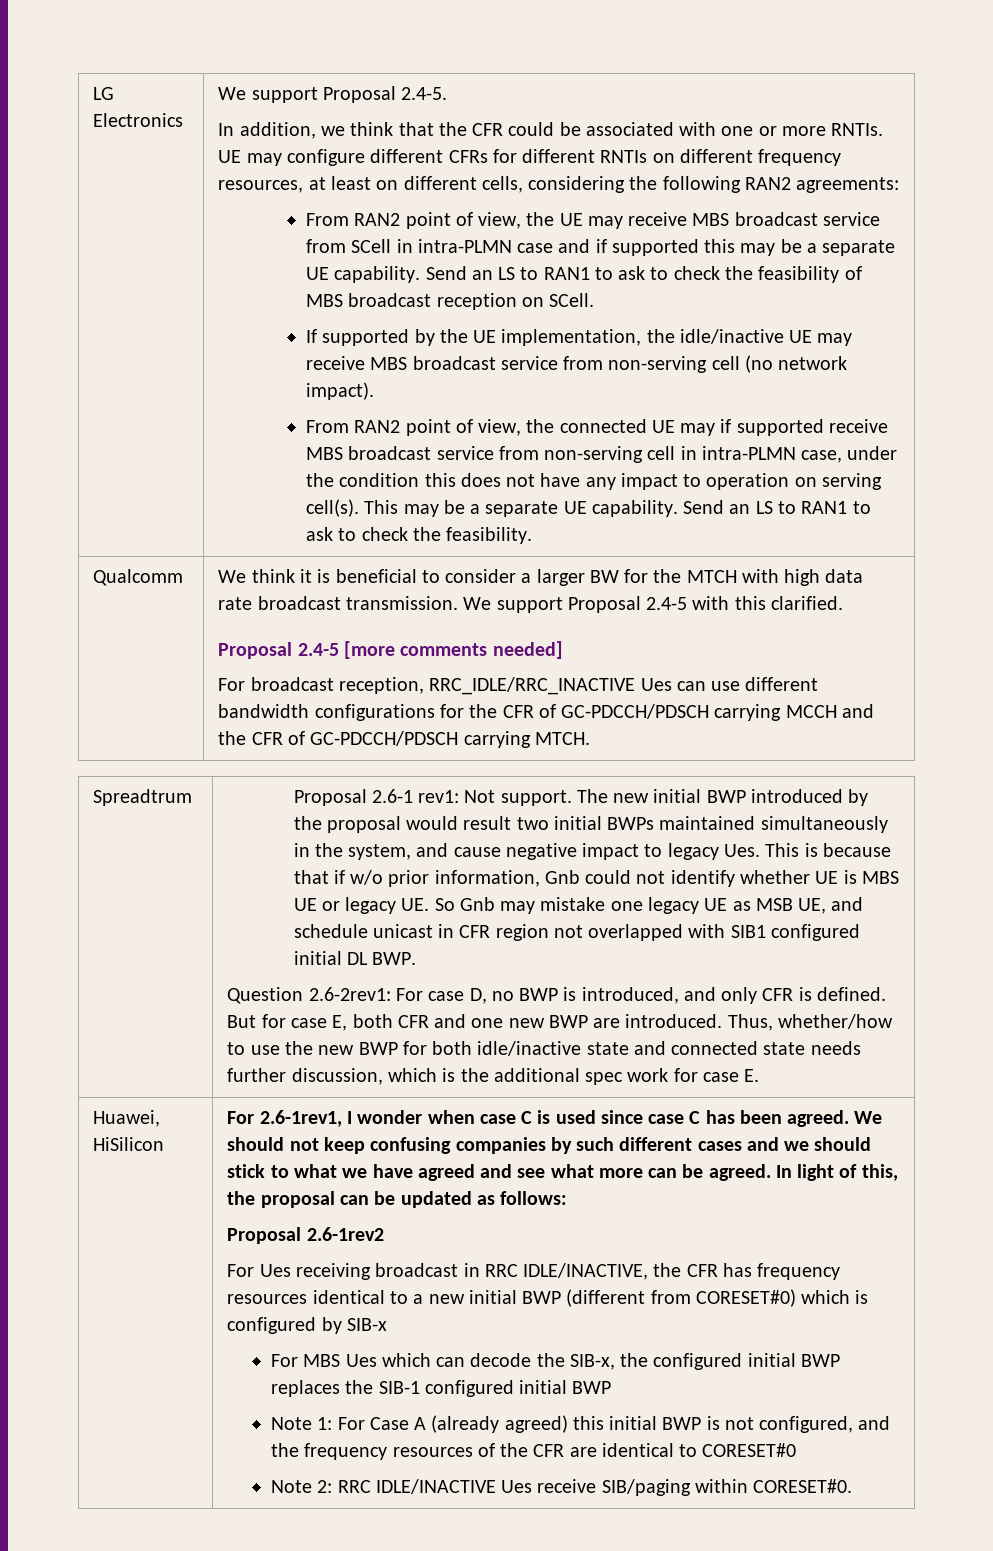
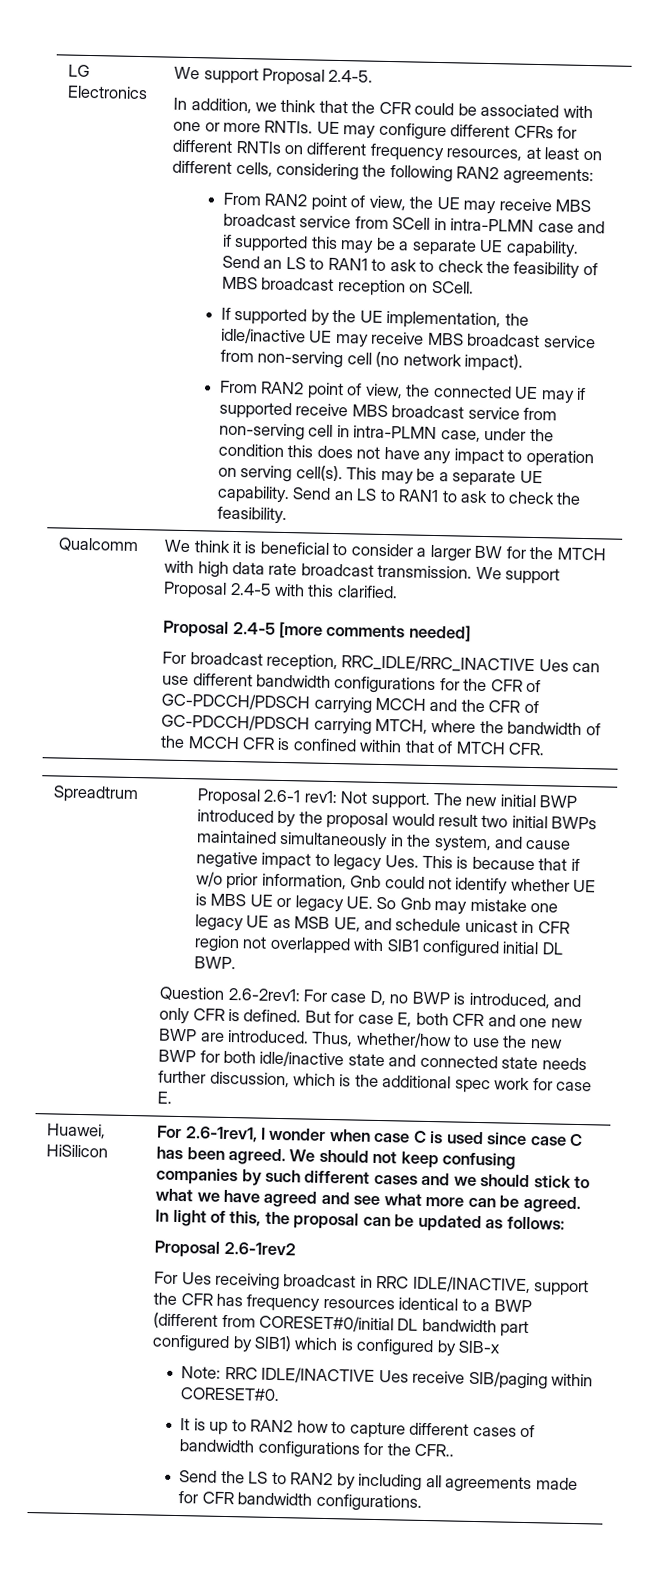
[534,732,590,745] MTCH. -> [374,718,601,736] [160,735,546,756] MTCH, where the bandwidth of the MCCH CFR is confined within that of MTCH CFR.
(649, 1271) none -> [533,1279,590,1297] support
[428,1290,517,1304] new initial -> (491, 1307) none
[695,1289,796,1307] CORESET#0) -> [258,1314,530,1338] [152,1334,292,1353] CORESET#0/initial DL bandwidth part configured by SIB1)
[270,1353,840,1370] [270,1380,612,1397] [270,1415,891,1433] [270,1443,797,1460] [270,1480,333,1493] For MBS Ues which can decode the SIB-x, the configured initial BWP replaces the SIB-1 configured initial BWP // Note 1: For Case A (already agreed) this initial BWP is not configured, and the frequency resources of the CFR are identical to CORESET#0 // Note 2: -> [181,1366,222,1379] Note:
(853, 1486) none -> [180,1418,535,1439] [179,1439,455,1459] [179,1470,578,1494] [178,1491,422,1512] // It is up to RAN2 how to capture different cases of bandwidth configurations for the CFR.. // Send the LS to RAN2 by including all agreements made for CFR bandwidth configurations.

